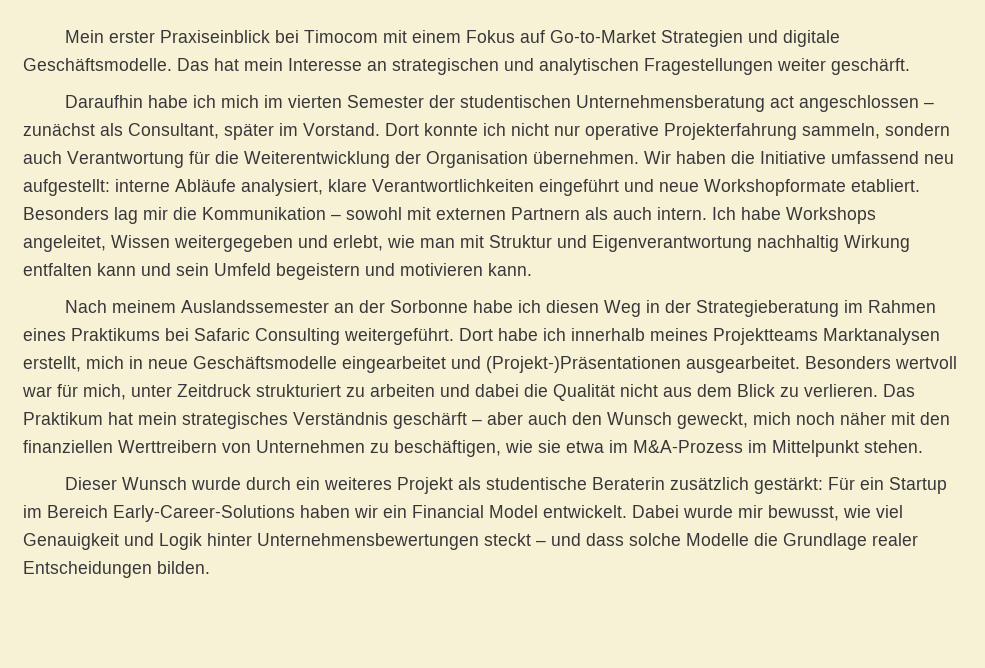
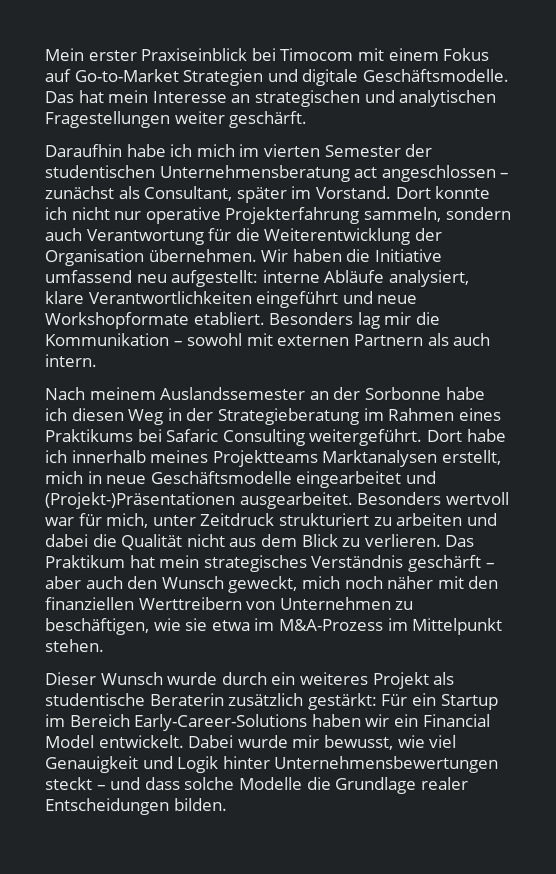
[712,207,876,224] [23,235,910,252] [23,263,532,280] Ich habe Workshops angeleitet, Wissen weitergegeben und erlebt, wie man mit Struktur und Eigenverantwortung nachhaltig Wirkung entfalten kann und sein Umfeld begeistern und motivieren kann. -> (97, 361) none

